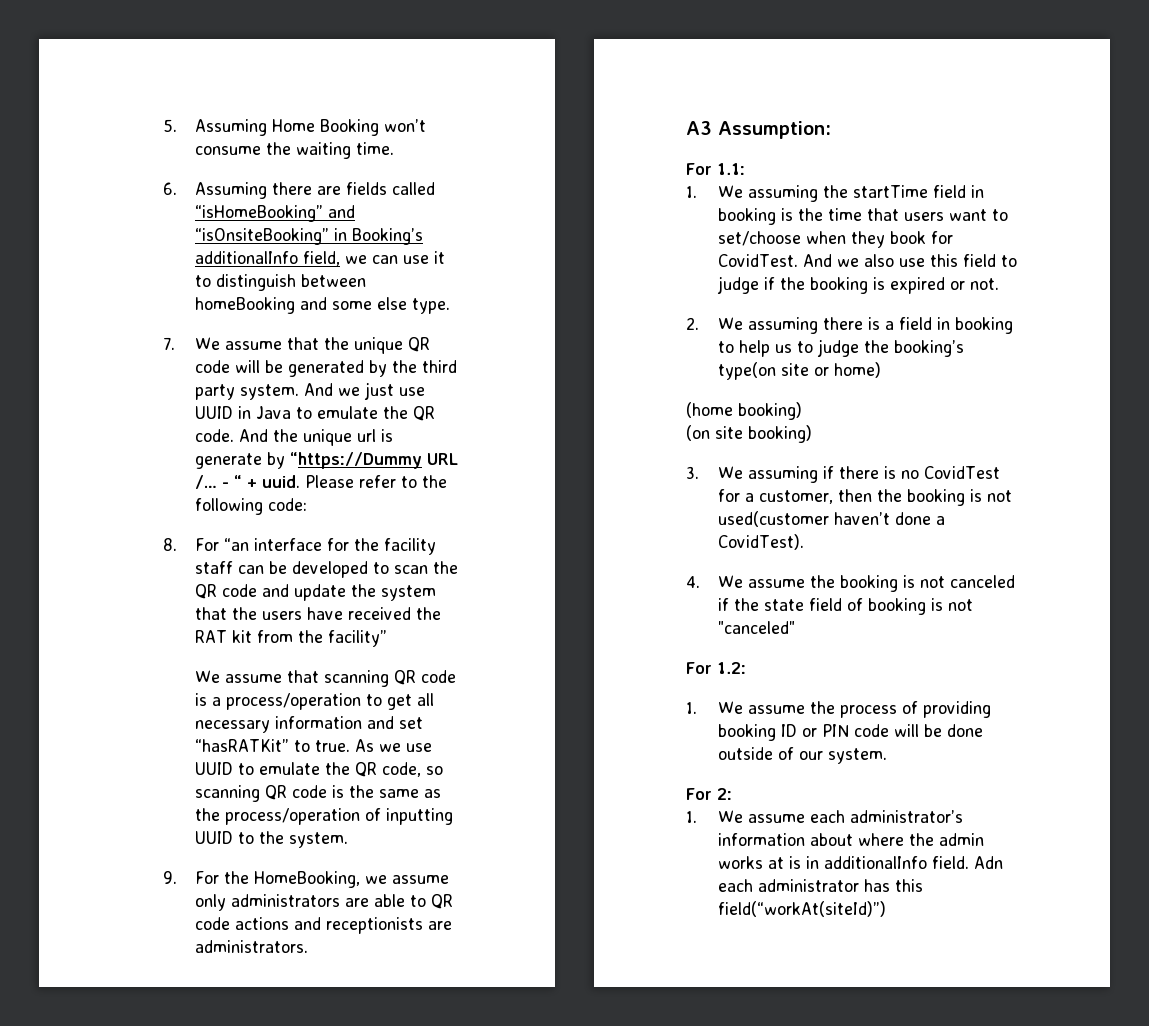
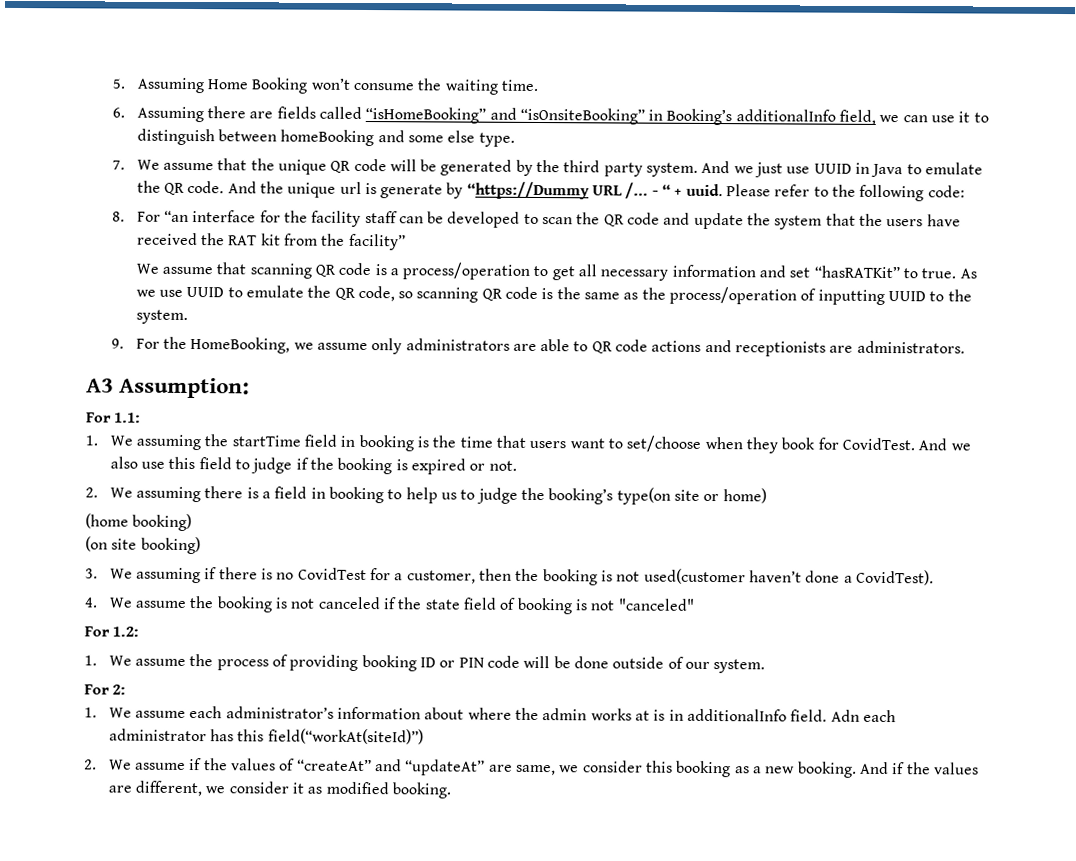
(886, 909) none -> [84,757,979,778] [107,780,452,799] // 2. We assume if the values of “createAt” and “updateAt” are same, we consider this booking as a new booking. And if the values are different, we consider it as modified booking.

